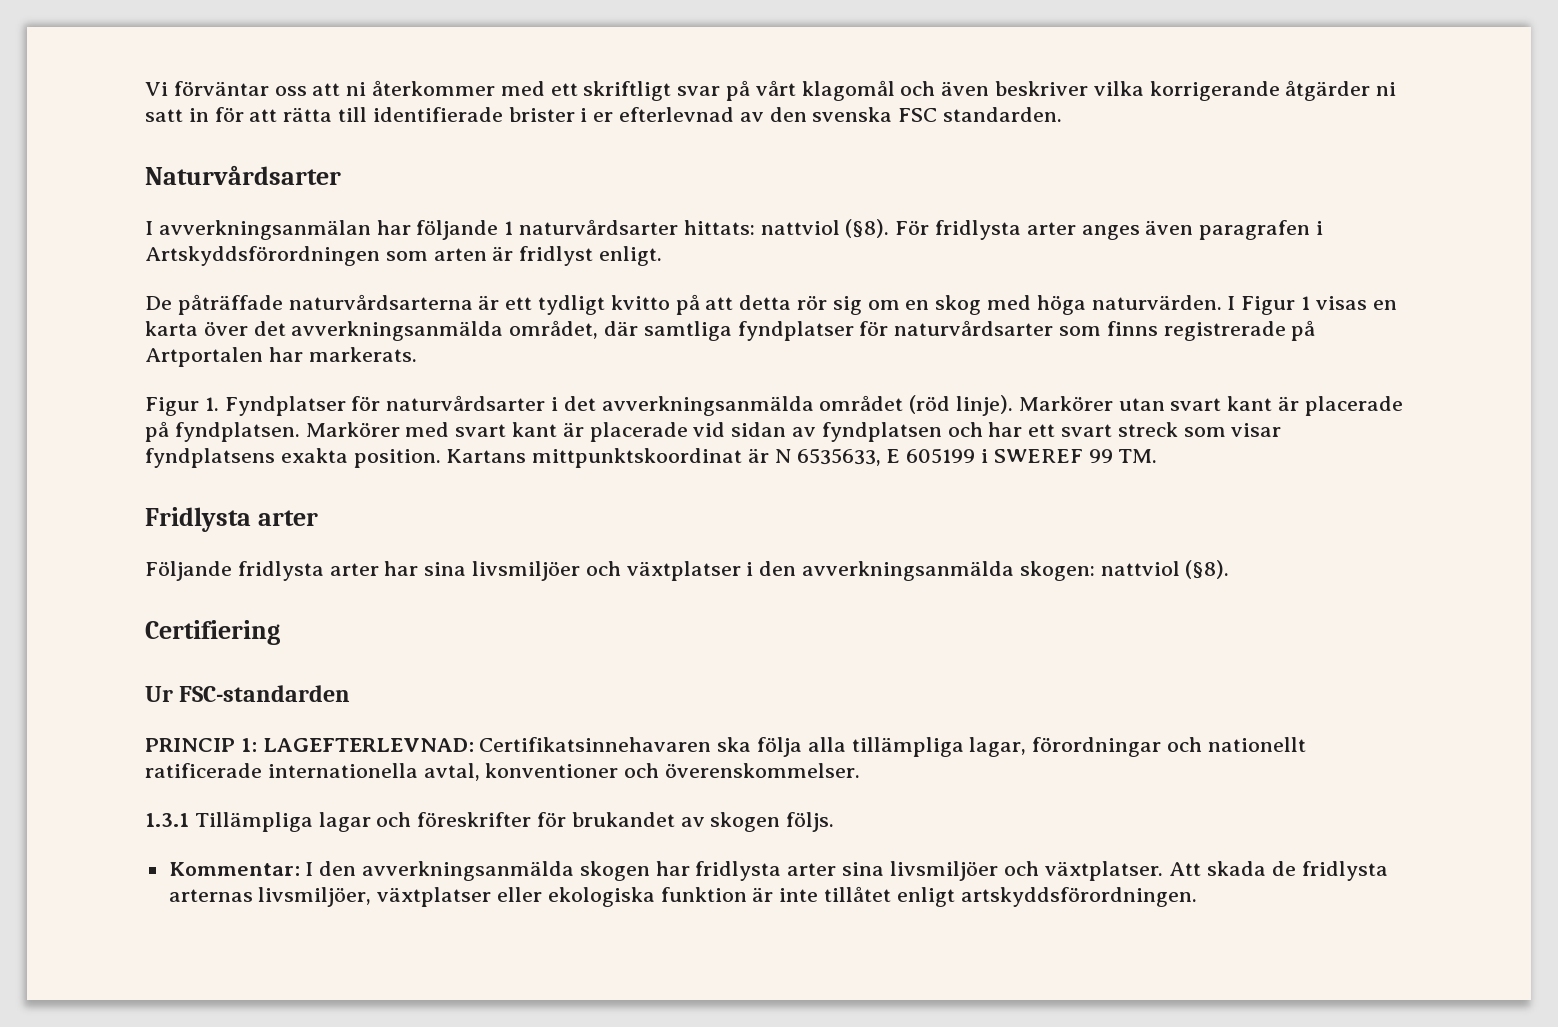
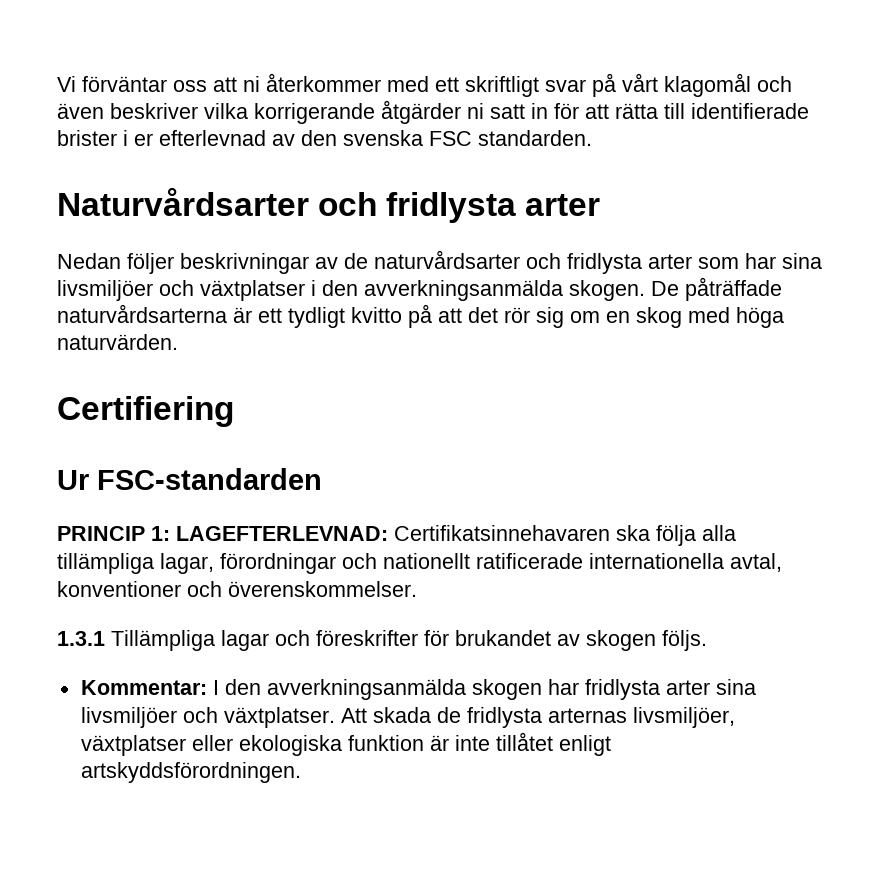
[145,219,1324,240] [145,246,663,266] // I avverkningsanmälan har följande 1 naturvårdsarter hittats: nattviol (§8). För fridlysta arter anges även paragrafen i Artskyddsförordningen som arten är fridlyst enligt. // -> [318,192,601,223] [57,250,822,274] [57,280,645,301] och fridlysta arter // Nedan följer beskrivningar av de naturvårdsarter och fridlysta arter som har sina livsmiljöer och växtplatser i den avverkningsanmälda skogen.
[739,295,792,310] detta -> [468,307,498,323] det
[1227,296,1397,315] [145,320,1316,341] [145,347,417,367] [145,395,1403,416] [145,421,1282,442] [145,448,1158,468] [145,507,318,532] [145,560,1230,581] I Figur 1 visas en karta över det avverkningsanmälda området, där samtliga fyndplatser för naturvårdsarter som finns registrerade på Artportalen har markerats. // Figur 1. Fyndplatser för naturvårdsarter i det avverkningsanmälda området (röd linje). Markörer utan svart kant är placerade på fyndplatsen. Markörer med svart kant är placerade vid sidan av fyndplatsen och har ett svart streck som visar fyndplatsens exakta position. Kartans mittpunktskoordinat är N 6535633, E 605199 i SWEREF 99 TM. // Fridlysta arter // Följande fridlysta arter har sina livsmiljöer och växtplatser i den avverkningsanmälda skogen: nattviol (§8). -> (178, 342) none

